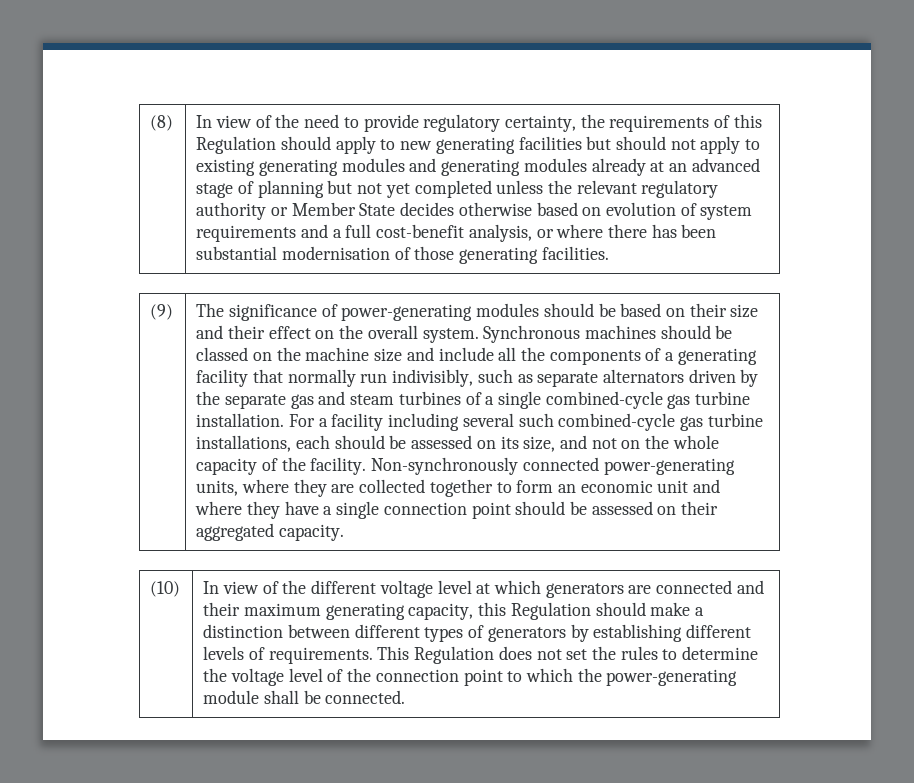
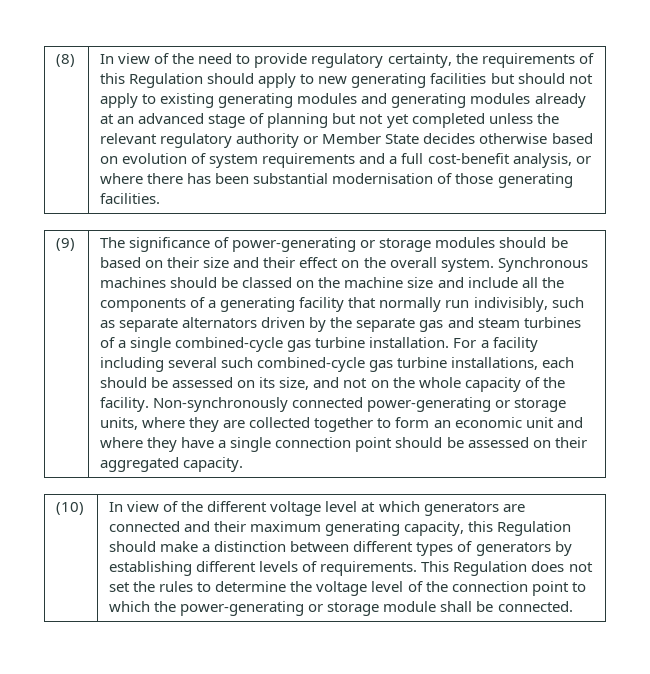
(473, 312) none -> [360,238,432,252] or storage
(735, 466) none -> [495,398,567,412] or storage
(738, 677) none -> [308,602,380,616] or storage

